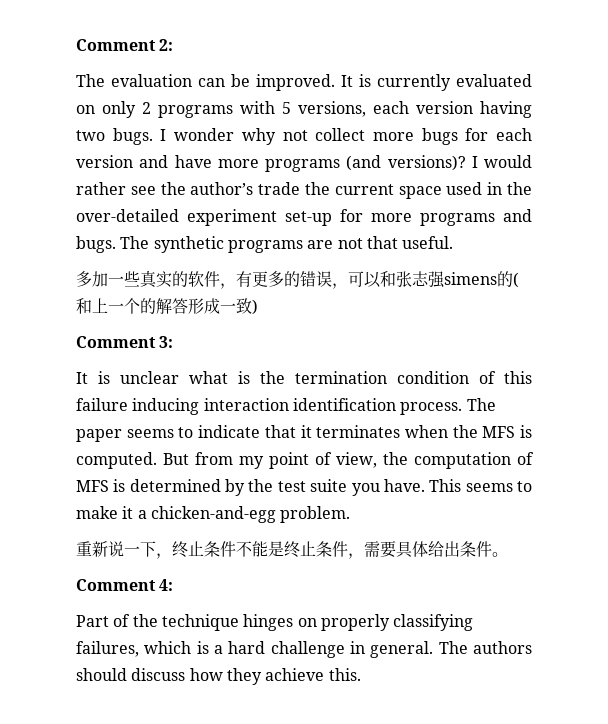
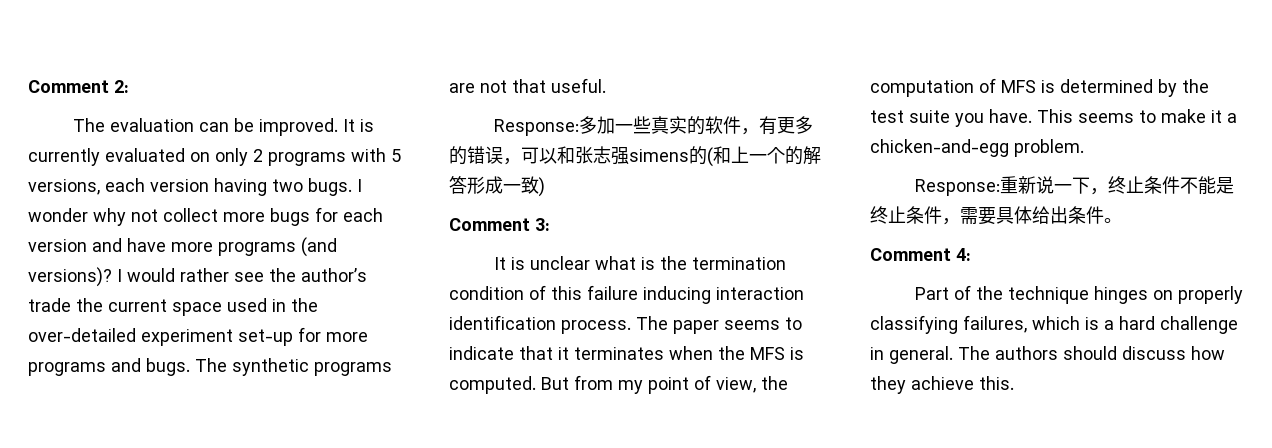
(454, 242) none -> [494,119,580,136] Response:
(351, 514) none -> [915,179,1001,196] Response:

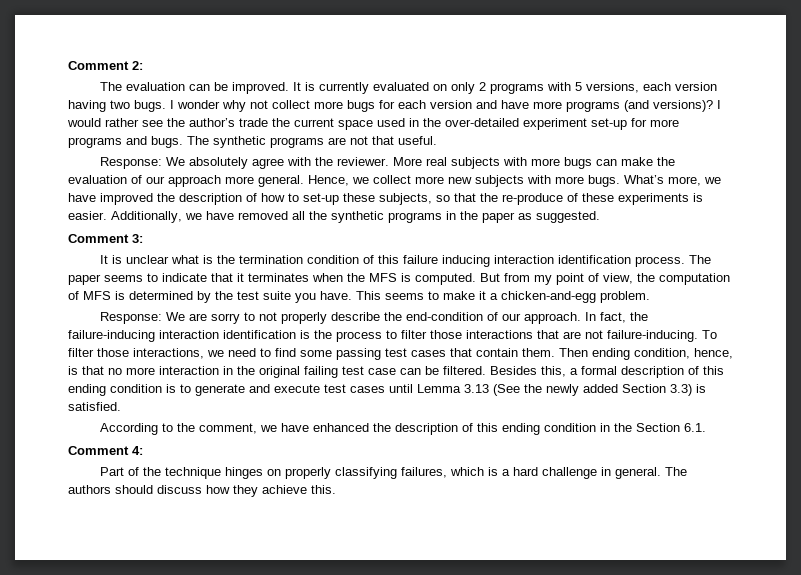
[579,116,814,135] [449,146,821,167] [449,176,545,197] 多加一些真实的软件，有更多的错误，可以和张志强simens的(和上一个的解答形成一致) -> [165,157,675,169] [68,175,721,187] [68,193,703,205] [68,211,600,223] We absolutely agree with the reviewer. More real subjects with more bugs can make the evaluation of our approach more general. Hence, we collect more new subjects with more bugs. What’s more, we have improved the description of how to set-up these subjects, so that the re-produce of these experiments is easier. Additionally, we have removed all the synthetic programs in the paper as suggested.
[1000,176,1235,195] [870,206,1122,225] 重新说一下，终止条件不能是终止条件，需要具体给出条件。 -> [165,312,648,324] [68,330,717,342] [68,348,733,360] [68,366,724,378] [68,384,706,396] [68,402,121,411] [99,423,706,435] We are sorry to not properly describe the end-condition of our approach. In fact, the failure-inducing interaction identification is the process to filter those interactions that are not failure-inducing. To filter those interactions, we need to find some passing test cases that contain them. Then ending condition, hence, is that no more interaction in the original failing test case can be filtered. Besides this, a formal description of this ending condition is to generate and execute test cases until Lemma 3.13 (See the newly added Section 3.3) is satisfied. // According to the comment, we have enhanced the description of this ending condition in the Section 6.1.

